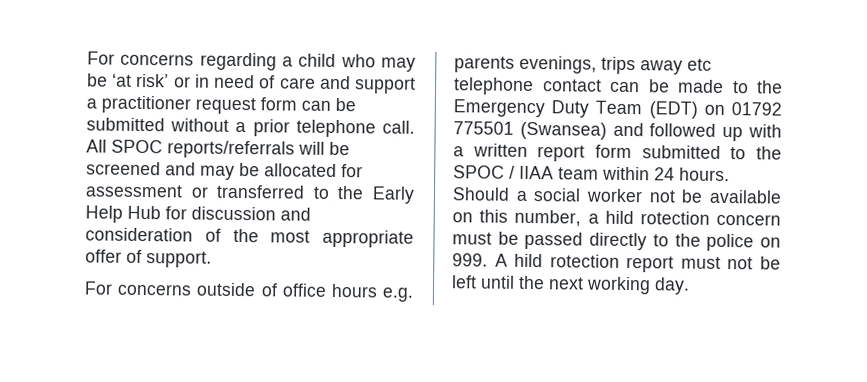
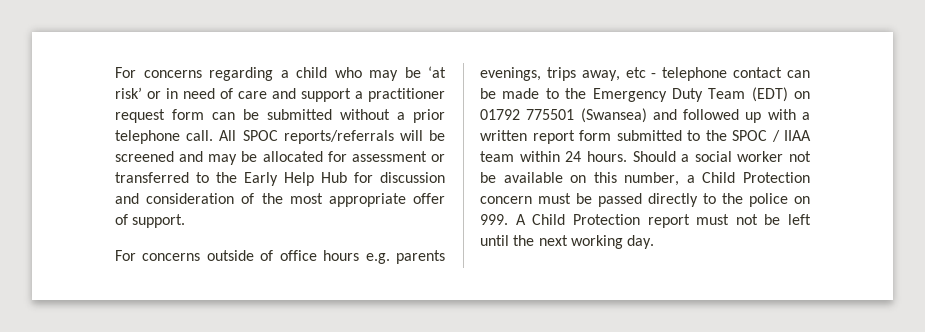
[640,58,712,75] away etc -> [581,67,657,81] away, etc -
[604,210,710,225] hild rotection -> [702,172,810,183] Child Protection
[514,253,620,268] hild rotection -> [532,214,640,225] Child Protection

